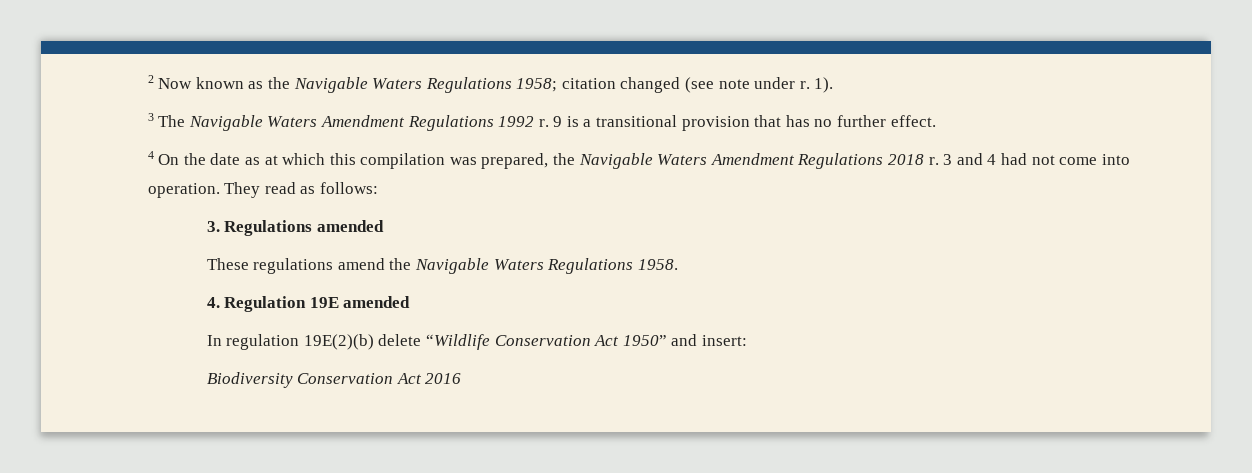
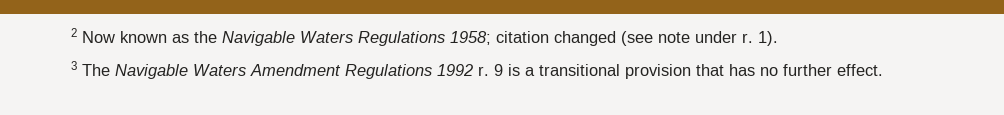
[147,151,1130,169] [147,182,378,198] [206,220,384,236] [206,258,678,274] [206,296,411,312] [206,334,747,350] [206,372,462,388] // 4 On the date as at which this compilation was prepared, the Navigable Waters Amendment Regulations 2018 r. 3 and 4 had not come into operation. They read as follows: // 3. Regulations amended // These regulations amend the Navigable Waters Regulations 1958. // 4. Regulation 19E amended // In regulation 19E(2)(b) delete “Wildlife Conservation Act 1950” and insert: // Biodiversity Conservation Act 2016 -> (884, 70) none

